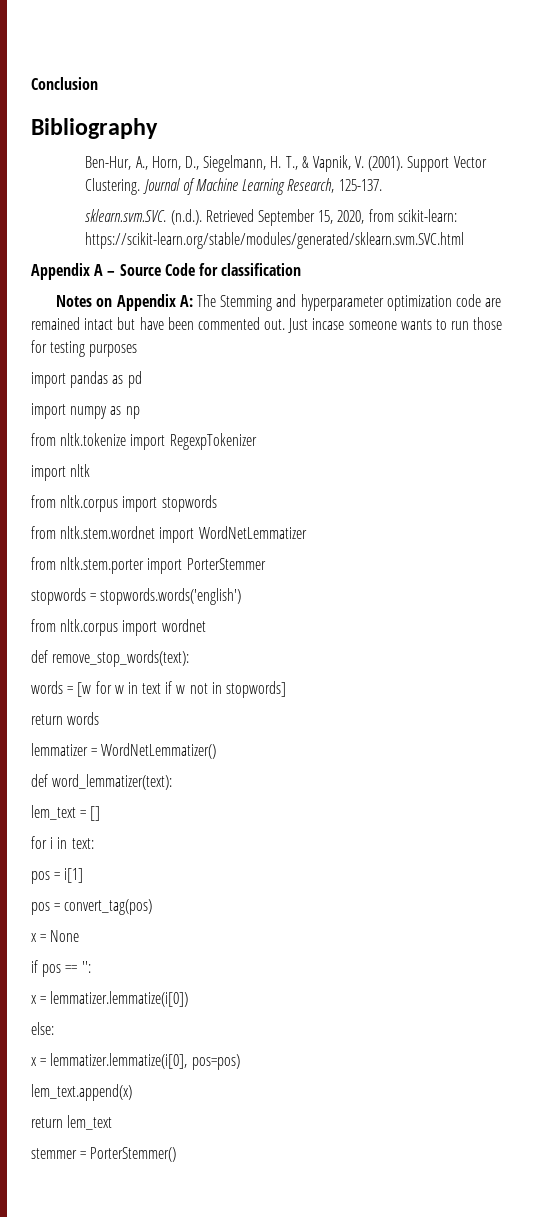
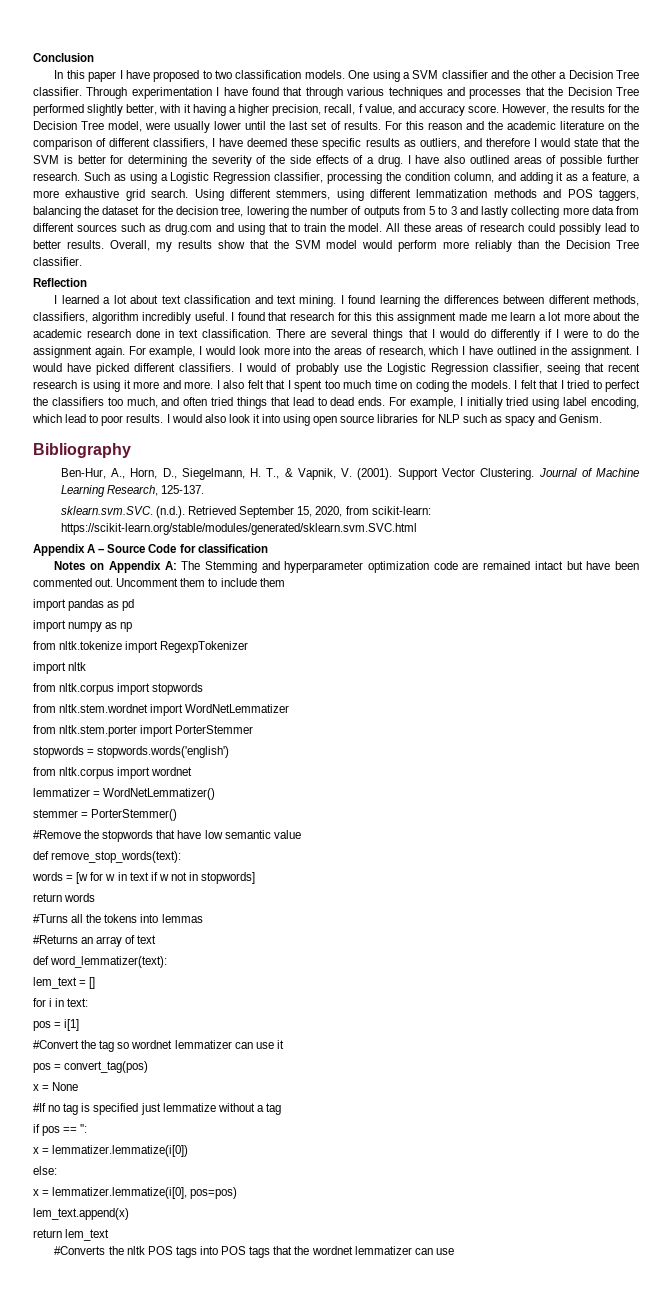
(98, 83) none -> [54,70,639,82] [33,87,639,99] [33,104,639,116] [33,121,639,133] [33,138,639,150] [33,155,640,167] [33,172,641,184] [33,189,639,201] [33,206,639,218] [33,223,639,235] [33,240,639,252] [33,257,82,266] [33,278,87,287] [54,295,639,307] [33,312,639,324] [33,329,639,341] [33,346,639,358] [32,363,640,375] [33,380,640,392] [33,397,640,409] [32,414,603,426] // In this paper I have proposed to two classification models. One using a SVM classifier and the other a Decision Tree classifier. Through experimentation I have found that through various techniques and processes that the Decision Tree performed slightly better, with it having a higher precision, recall, f value, and accuracy score. However, the results for the Decision Tree model, were usually lower until the last set of results. For this reason and the academic literature on the comparison of different classifiers, I have deemed these specific results as outliers, and therefore I would state that the SVM is better for determining the severity of the side effects of a drug. I have also outlined areas of possible further research. Such as using a Logistic Regression classifier, processing the condition column, and adding it as a feature, a more exhaustive grid search. Using different stemmers, using different lemmatization methods and POS taggers, balancing the dataset for the decision tree, lowering the number of outputs from 5 to 3 and lastly collecting more data from different sources such as drug.com and using that to train the model. All these areas of research could possibly lead to better results. Overall, my results show that the SVM model would perform more reliably than the Decision Tree classifier. // Reflection // I learned a lot about text classification and text mining. I found learning the differences between different methods, classifiers, algorithm incredibly useful. I found that research for this this assignment made me learn a lot more about the academic research done in text classification. There are several things that I would do differently if I were to do the assignment again. For example, I would look more into the areas of research, which I have outlined in the assignment. I would have picked different classifiers. I would of probably use the Logistic Regression classifier, seeing that recent research is using it more and more. I also felt that I spent too much time on coding the models. I felt that I tried to perfect the classifiers too much, and often tried things that lead to dead ends. For example, I initially tried using label encoding, which lead to poor results. I would also look it into using open source libraries for NLP such as spacy and Genism.
[288,317,503,333] [31,340,138,357] Just incase someone wants to run those for testing purposes -> [116,578,285,587] Uncomment them to include them
(206, 625) none -> [33,788,216,800] [33,809,178,821] [33,830,301,842] // lemmatizer = WordNetLemmatizer() // stemmer = PorterStemmer() // #Remove the stopwords that have low semantic value
[31,743,217,759] lemmatizer = WordNetLemmatizer() -> [33,914,203,923] [33,935,157,947] #Turns all the tokens into lemmas // #Returns an array of text
(84, 875) none -> [33,1040,284,1052] // #Convert the tag so wordnet lemmatizer can use it
(80, 936) none -> [33,1103,281,1115] // #If no tag is specified just lemmatize without a tag
[31,1147,177,1162] stemmer = PorterStemmer() -> [54,1246,454,1258] #Converts the nltk POS tags into POS tags that the wordnet lemmatizer can use

